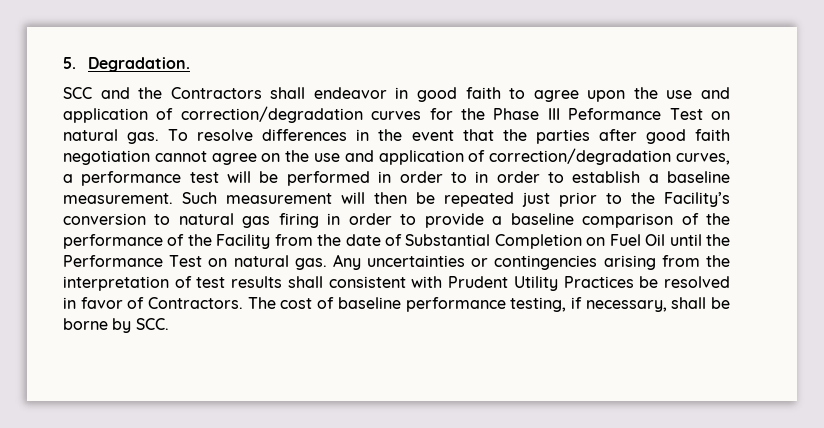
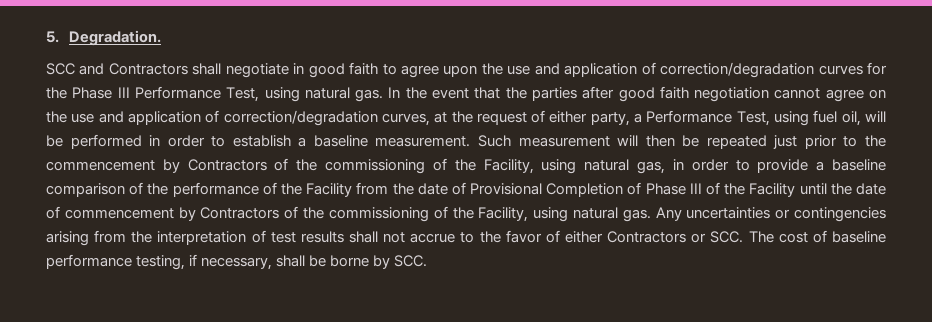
[138,87,163,99] the -> (105, 69) none
[313,87,387,99] endeavor -> [225,63,289,78] negotiate
[568,108,730,120] [63,129,370,144] Peformance Test on natural gas. To resolve differences in -> [134,86,401,102] Performance Test, using natural gas. In
[63,171,219,186] a performance test -> [434,110,861,126] at the request of either party, a Performance Test, using fuel oil,
[475,171,564,183] in order to -> (226, 141) none
[664,192,730,207] [63,213,319,228] Facility’s conversion to natural gas firing -> [46,158,666,174] commencement by Contractors of the commissioning of the Facility, using natural gas,
[405,234,731,249] [63,255,228,267] Substantial Completion on Fuel Oil until the Performance Test on -> [470,182,886,197] [46,206,569,222] Provisional Completion of Phase III of the Facility until the date of commencement by Contractors of the commissioning of the Facility, using
[328,276,731,291] [63,297,244,309] consistent with Prudent Utility Practices be resolved in favor of Contractors. -> [383,230,744,243] not accrue to the favor of either Contractors or SCC.

